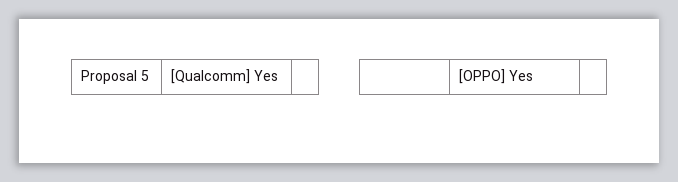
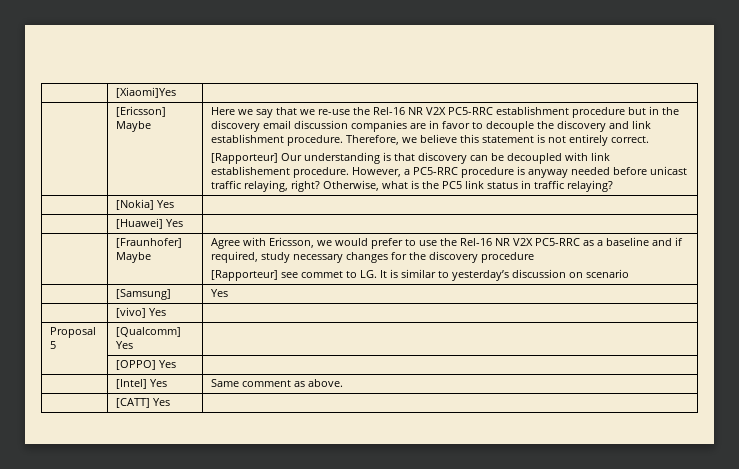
(80, 77) none -> [115,87,176,98] [115,106,166,117] [115,121,151,132] [210,106,679,118] [210,120,651,132] [210,134,649,146] [210,152,610,164] [210,166,687,178] [210,180,613,192] [115,199,174,210] [115,218,183,229] [115,238,182,248] [115,252,151,263] [210,237,683,249] [210,251,534,263] [210,269,629,281] [115,289,171,300] [210,289,228,297] [115,307,166,318] | [Xiaomi]Yes | // | [Ericsson] Maybe | Here we say that we re-use the Rel-16 NR V2X PC5-RRC establishment procedure but in the discovery email discussion companies are in favor to decouple the discovery and link establishment procedure. Therefore, we believe this statement is not entirely correct. // [Rapporteur] Our understanding is that discovery can be decoupled with link establishement procedure. However, a PC5-RRC procedure is anyway needed before unicast traffic relaying, right? Otherwise, what is the PC5 link status in traffic relaying? // | [Nokia] Yes | // | [Huawei] Yes | // | [Fraunhofer] Maybe | Agree with Ericsson, we would prefer to use the Rel-16 NR V2X PC5-RRC as a baseline and if required, study necessary changes for the discovery procedure // [Rapporteur] see commet to LG. It is similar to yesterday’s discussion on scenario // | [Samsung] | Yes // | [vivo] Yes | //
(533, 75) none -> [115,379,167,389] [210,379,343,387] [115,398,170,408] // | [Intel] Yes | Same comment as above. // | [CATT] Yes |

